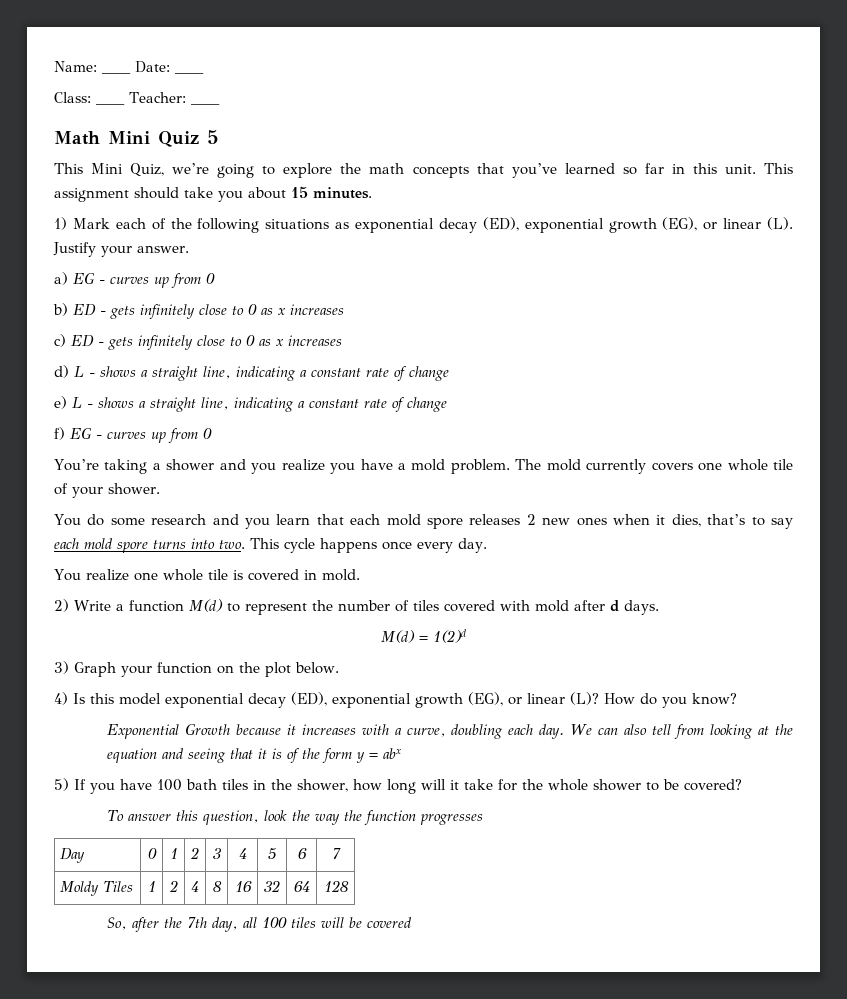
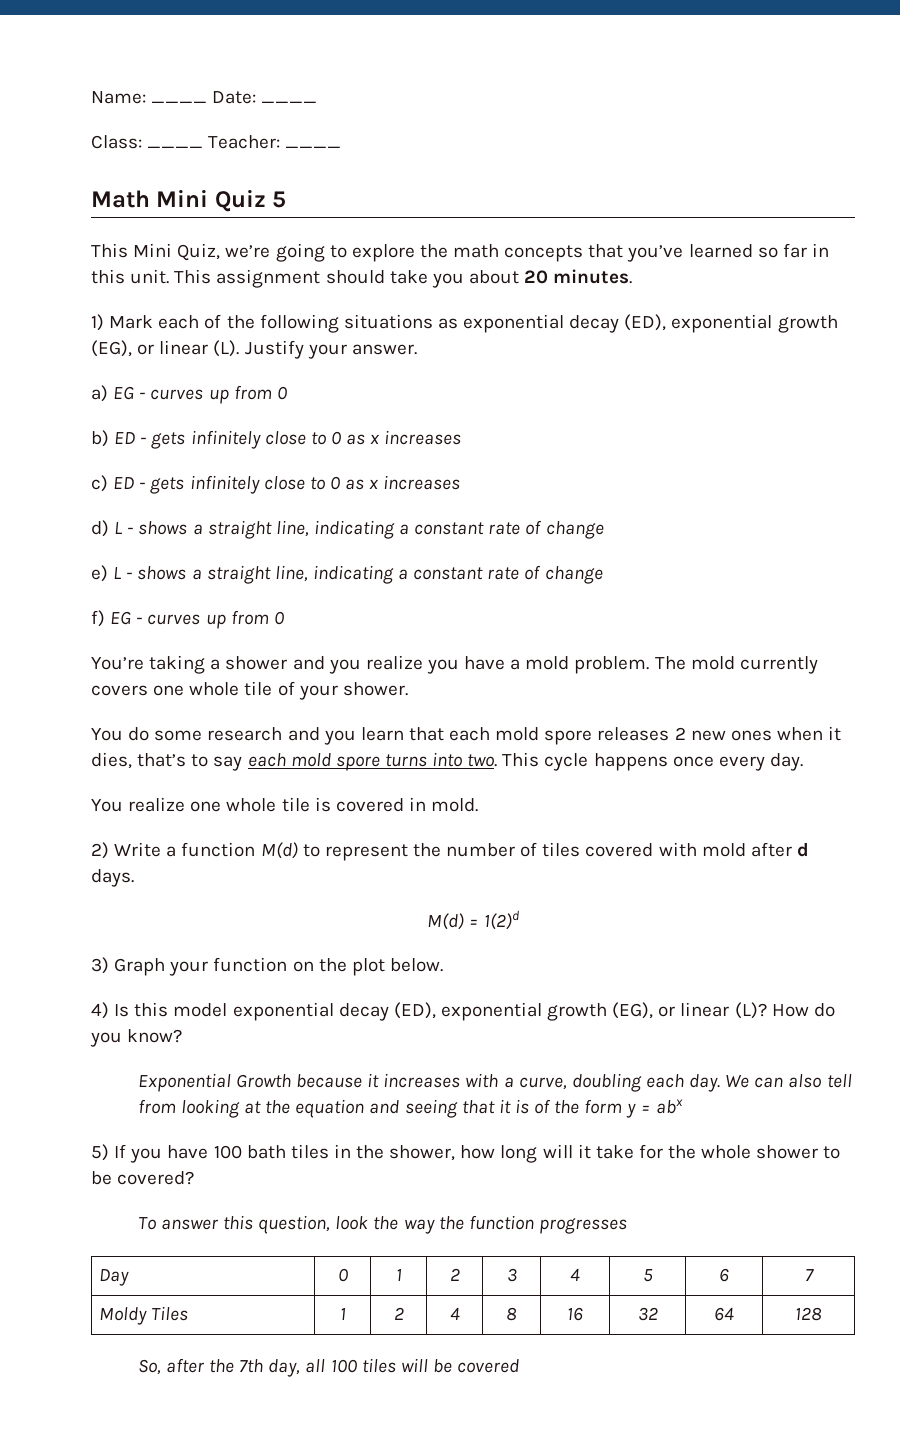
[291,186,308,198] 15 -> [524,270,549,284] 20

